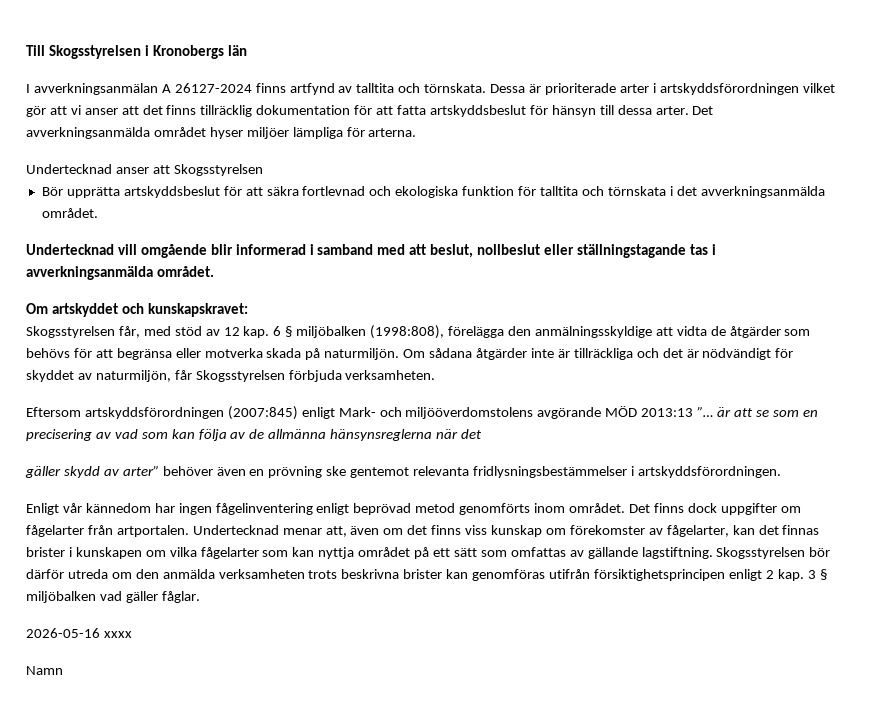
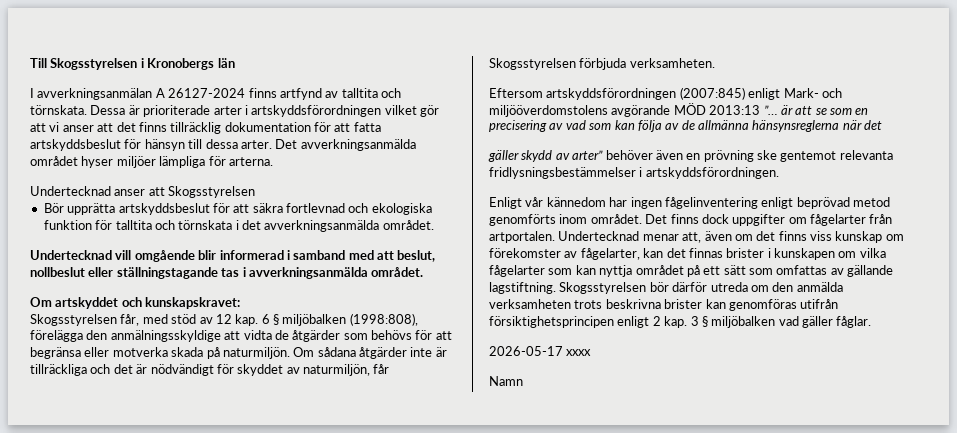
[26,628,100,638] 2026-05-16 -> [489,346,563,356] 2026-05-17

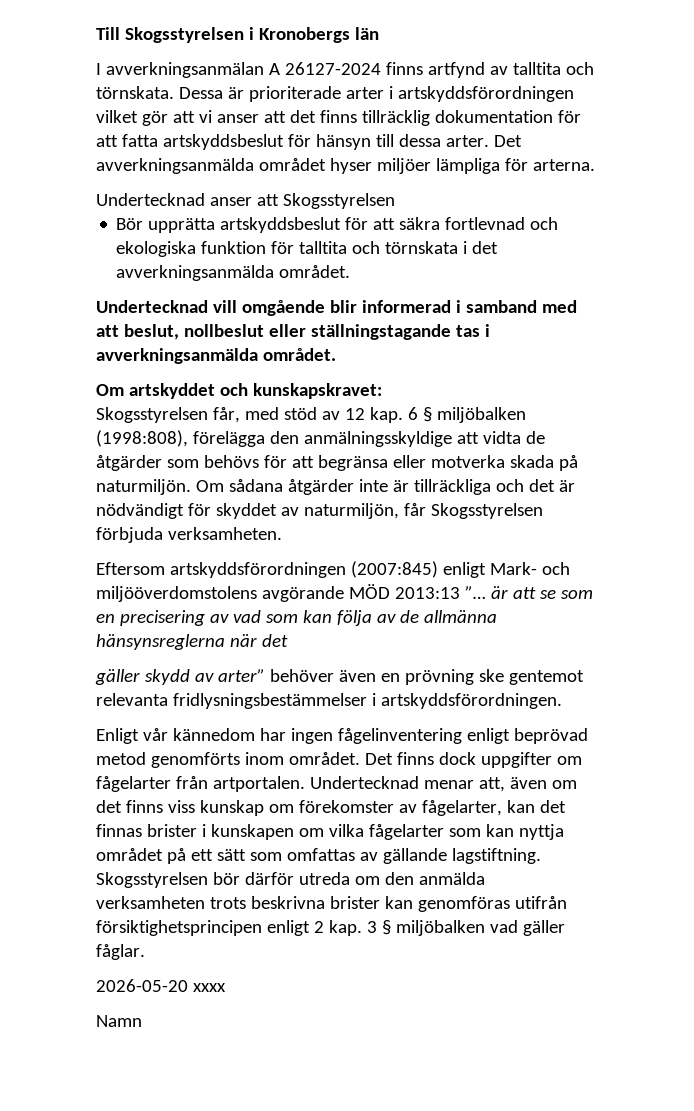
[489,346,563,356] 2026-05-17 -> [96,979,188,992] 2026-05-20

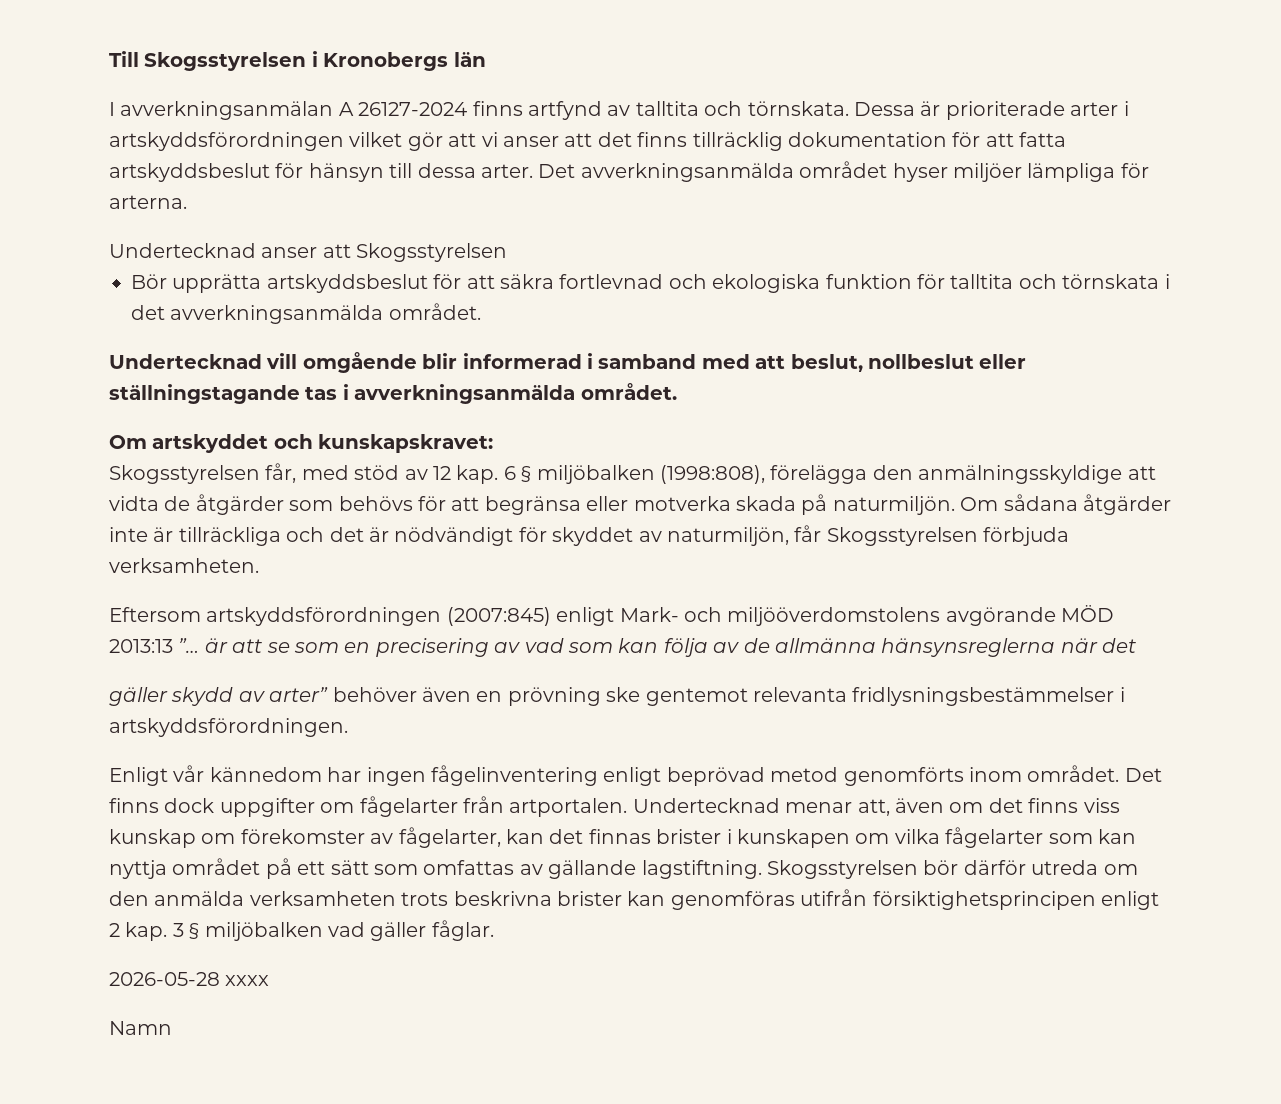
[96,979,188,992] 2026-05-20 -> [109,972,220,986] 2026-05-28

